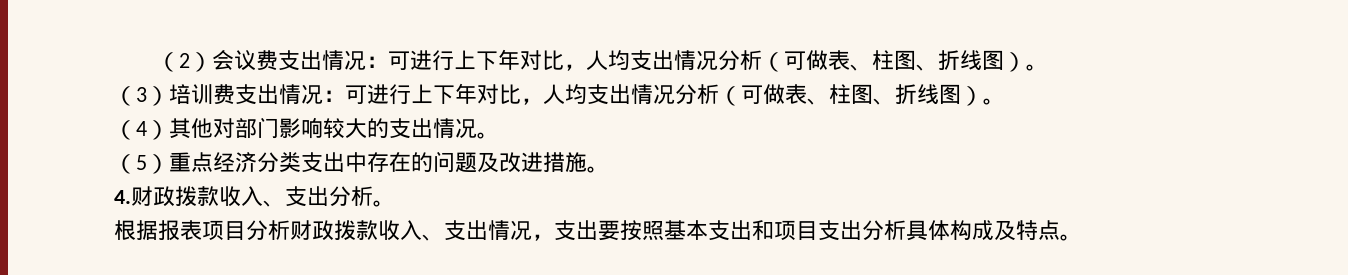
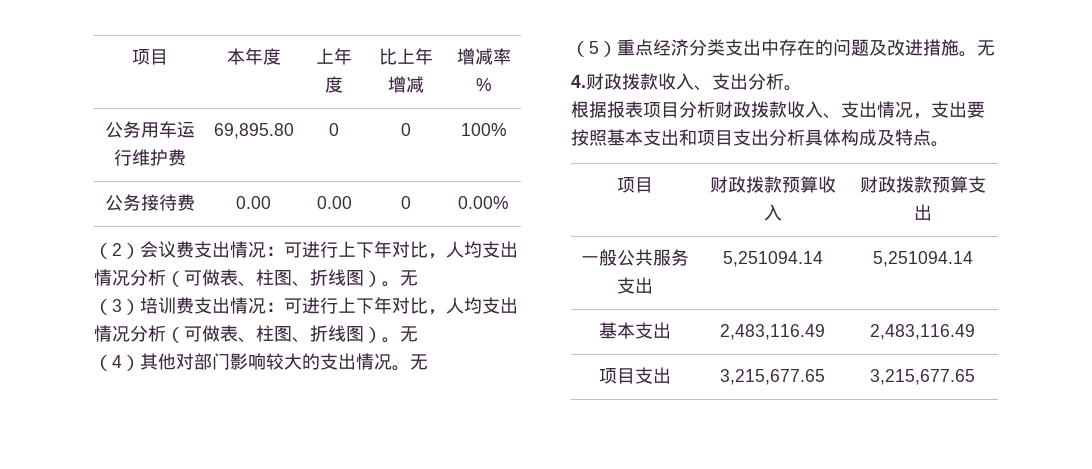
(157, 62) none -> [131,49,168,65] [226,48,281,65] [316,48,352,65] [325,76,343,93] [379,48,433,65] [388,76,424,93] [456,48,511,65] [475,78,492,91] [104,121,195,138] [113,149,186,166] [213,123,294,139] [329,123,339,136] [401,123,411,136] [460,123,507,136] [104,194,195,211] [236,196,271,209] [316,196,352,209] [401,196,411,209] [458,196,509,209] 项目 | 本年度 | 上年度 | 比上年增减 | 增减率% // 公务用车运行维护费 | 69,895.80 | 0 | 0 | 100% // 公务接待费 | 0.00 | 0.00 | 0 | 0.00% //
(1049, 67) none -> [400,270,418,286] 无
(1005, 101) none -> [400,326,418,342] 无
(499, 135) none -> [410,354,428,370] 无
(609, 169) none -> [977,40,995,56] 无
(1082, 237) none -> [616,177,653,193] [709,176,836,193] [763,204,782,221] [859,176,986,193] [913,204,932,221] [580,249,689,266] [616,277,653,294] [722,251,823,267] [872,251,973,267] [598,322,671,339] [720,324,825,340] [870,324,975,340] [598,367,671,384] [720,369,825,385] [870,369,975,385] // 项目 | 财政拨款预算收入 | 财政拨款预算支出 // 一般公共服务支出 | 5,251094.14 | 5,251094.14 // 基本支出 | 2,483,116.49 | 2,483,116.49 // 项目支出 | 3,215,677.65 | 3,215,677.65

